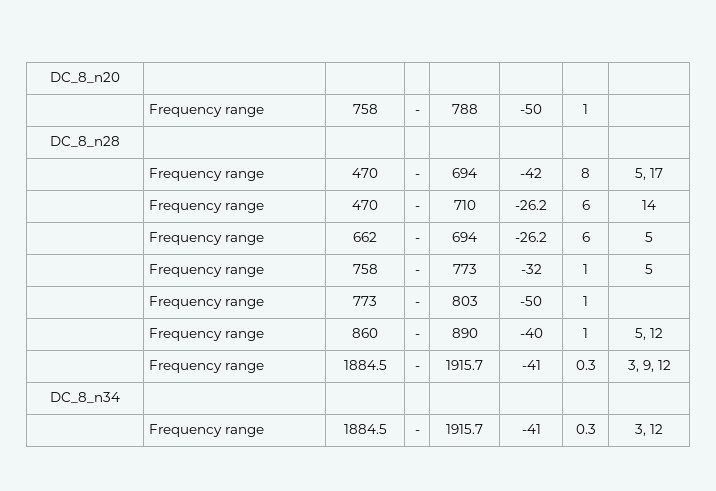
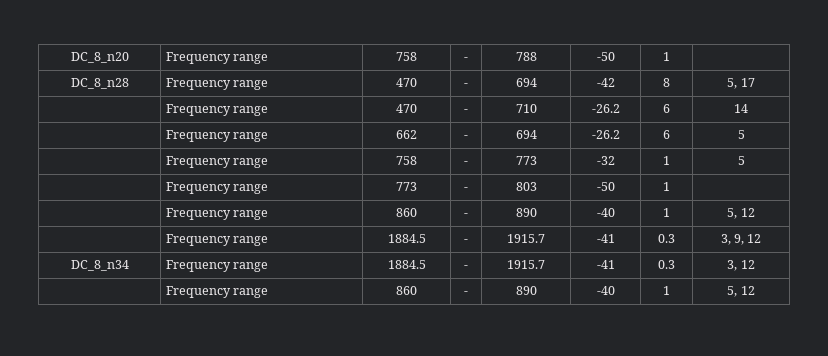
(120, 77) | | | | | | // | -> (129, 57) none
(120, 141) | | | | | | // | -> (129, 83) none
(120, 397) | | | | | | // | -> (129, 265) none
(663, 429) none -> [165,286,269,298] [396,286,417,295] [464,291,468,295] [515,286,537,295] [596,286,615,295] [663,286,670,295] [727,286,755,297] // | Frequency range | 860 | - | 890 | -40 | 1 | 5, 12

